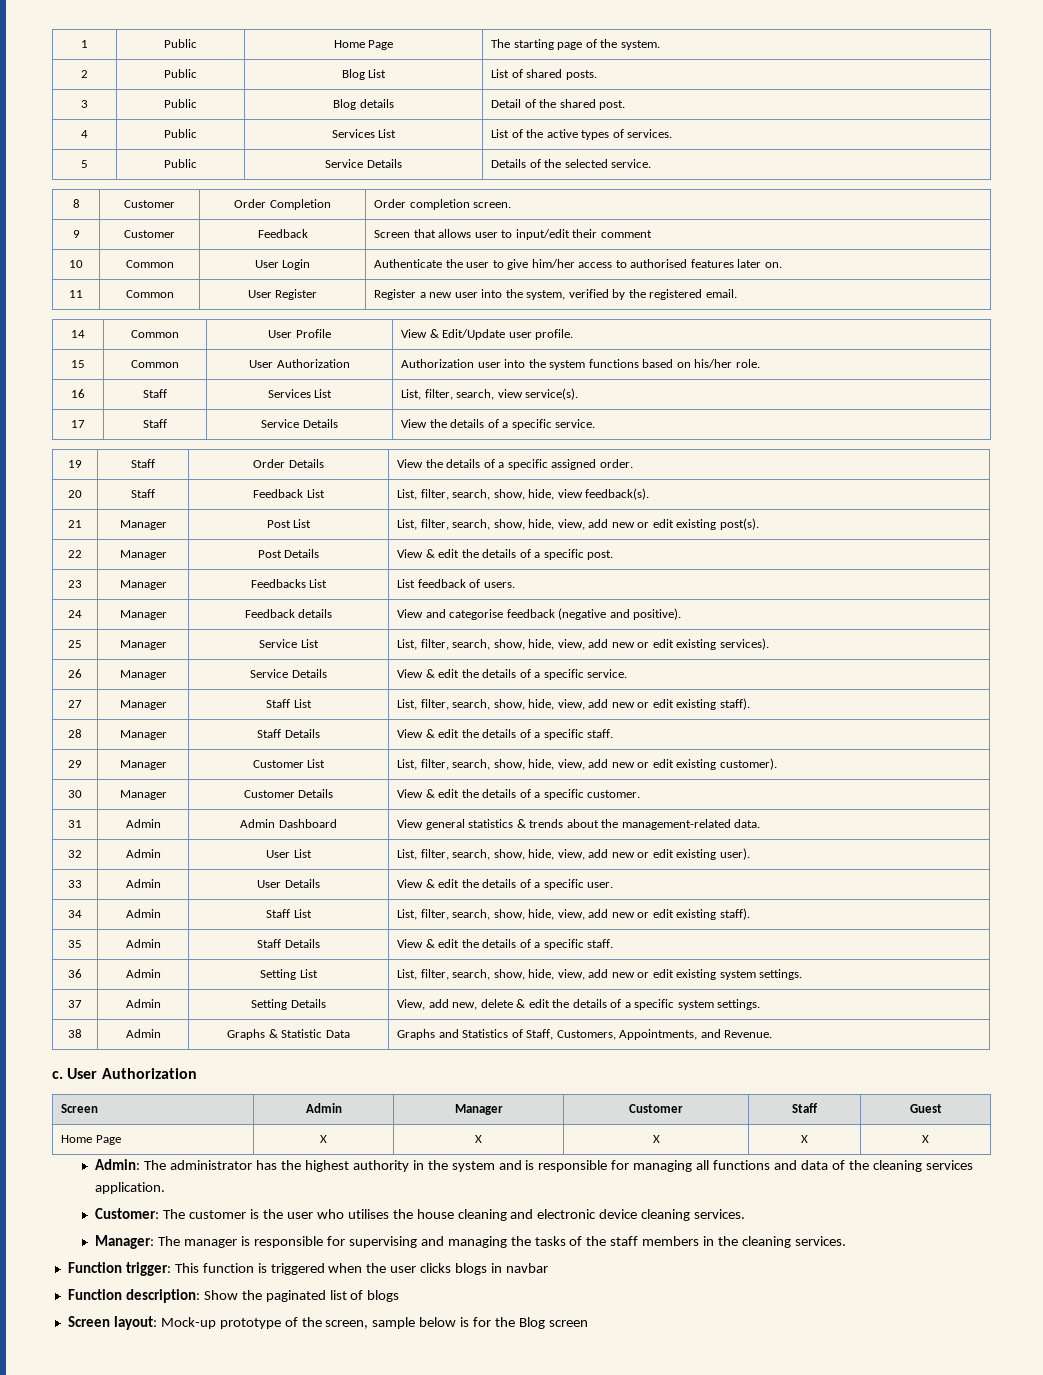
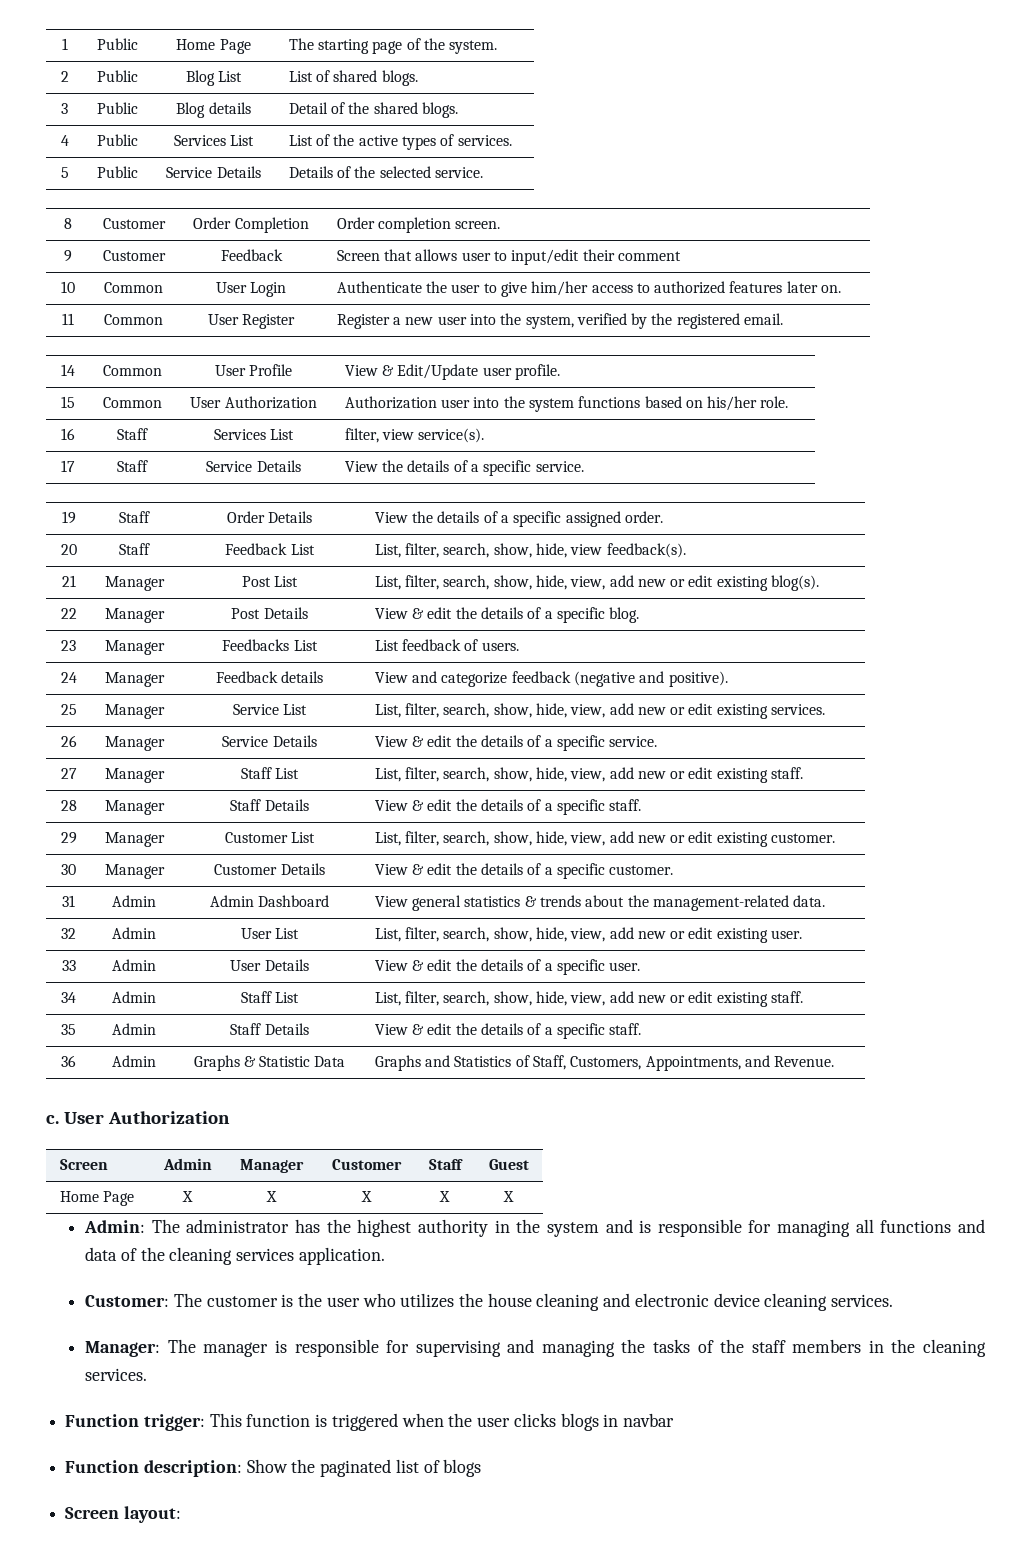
[565,70,597,80] posts. -> [381,70,418,86] blogs.
[599,100,626,110] post. -> [421,102,458,118] blogs.
[630,259,688,268] authorised -> [654,281,726,294] authorized
[401,389,495,400] List, filter, search, -> [344,428,379,443] filter,
[719,518,759,530] post(s). -> [771,575,820,591] blog(s).
[587,550,614,560] post. -> [609,607,640,623] blog.
[449,609,504,620] categorise -> [441,672,508,687] categorize
[719,638,769,650] services). -> [771,704,826,715] services.
[719,698,750,710] staff). -> [771,767,804,779] staff.
[719,758,777,770] customer). -> [771,833,836,843] customer.
[719,848,750,860] user). -> [771,930,803,939] user.
[719,908,750,920] staff). -> [771,991,804,1003] staff.
[260,969,318,980] [397,969,803,980] [68,1000,82,1008] [125,999,161,1008] [251,999,326,1010] [397,999,761,1010] [68,1029,82,1038] [125,1029,161,1038] | Setting List | List, filter, search, show, hide, view, add new or edit existing system settings. // 37 | Admin | Setting Details | View, add new, delete & edit the details of a specific system settings. // 38 | Admin -> (156, 1061) none
[347,1209,389,1219] utilises -> [400,1293,455,1308] utilizes
[160,1317,588,1329] Mock-up prototype of the screen, sample below is for the Blog screen -> (181, 1514) none

